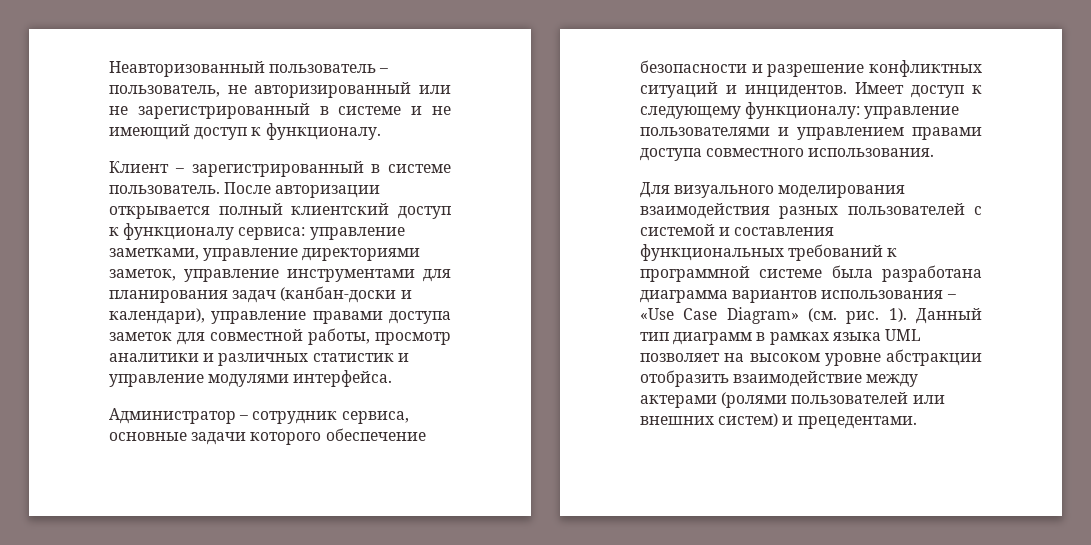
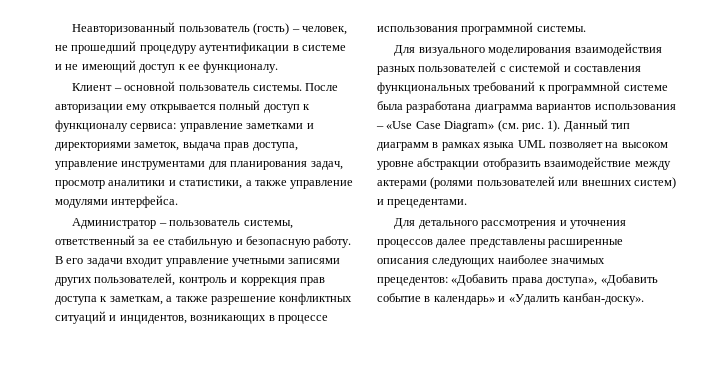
[379,68,389,73] [109,82,451,98] [109,103,310,119] – пользователь, не авторизированный или не зарегистрированный -> [253,23,347,35] [55,41,290,54] (гость) – человек, не прошедший процедуру аутентификации
(262, 131) none -> [187,64,200,70] ее
[191,161,451,177] [109,185,220,194] зарегистрированный в системе пользователь. -> [124,81,302,91] основной пользователь системы.
(381, 191) none -> [126,104,148,113] ему
[291,203,390,215] клиентский -> (261, 105) none
[109,248,421,261] [109,269,451,282] [109,286,412,303] [109,308,451,324] [109,328,451,345] [109,353,409,366] заметками, управление директориями заметок, управление инструментами для планирования задач (канбан-доски и календари), управление правами доступа заметок для совместной работы, просмотр аналитики и различных статистик и -> [246,123,314,129] [55,142,298,151] [55,161,343,170] [55,180,287,189] заметками и директориями заметок, выдача прав доступа, управление инструментами для планирования задач, просмотр аналитики и статистики, а также
[252,411,409,424] [109,428,426,445] [640,60,982,77] [640,82,982,98] [640,102,960,119] [640,127,982,140] [640,148,935,161] сотрудник сервиса, основные задачи которого обеспечение безопасности и разрешение конфликтных ситуаций и инцидентов. Имеет доступ к следующему функционалу: управление пользователями и управлением правами доступа совместного использования. -> [169,220,293,229] [55,235,352,248] [55,256,341,267] [55,273,325,286] [55,293,353,305] [55,311,328,324] [377,22,586,35] пользователь системы, ответственный за ее стабильную и безопасную работу. В его задачи входит управление учетными записями других пользователей, контроль и коррекция прав доступа к заметкам, а также разрешение конфликтных ситуаций и инцидентов, возникающих в процессе использования программной системы.
(917, 422) none -> [394,218,626,229] [377,239,624,248] [377,255,606,267] [377,274,658,286] [377,293,644,305] // Для детального рассмотрения и уточнения процессов далее представлены расширенные описания следующих наиболее значимых прецедентов: «Добавить права доступа», «Добавить событие в календарь» и «Удалить канбан-доску».

